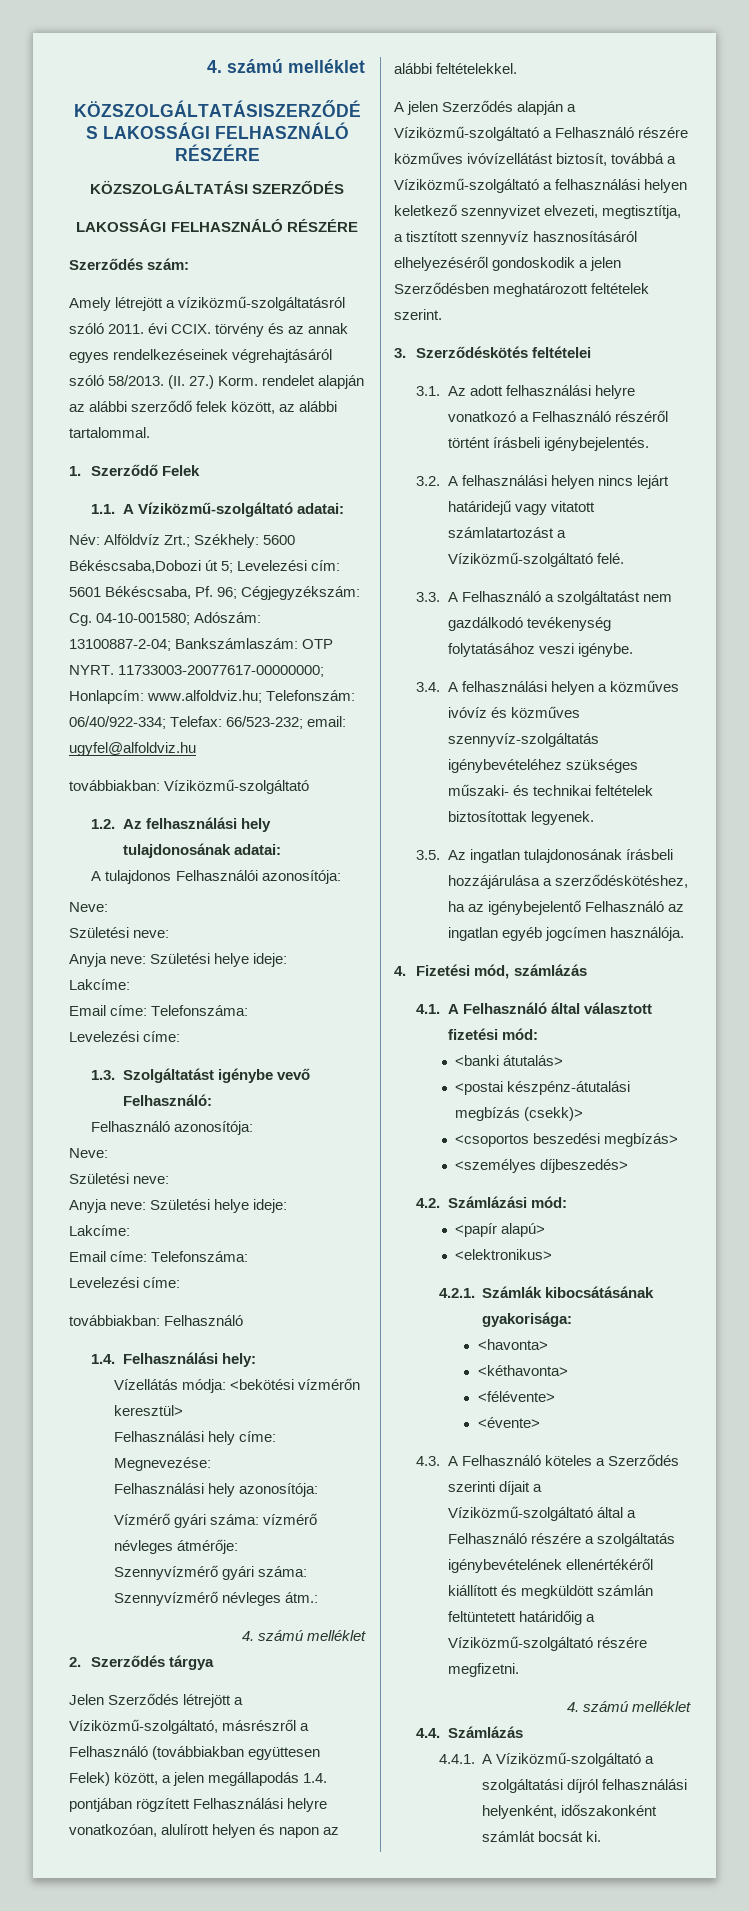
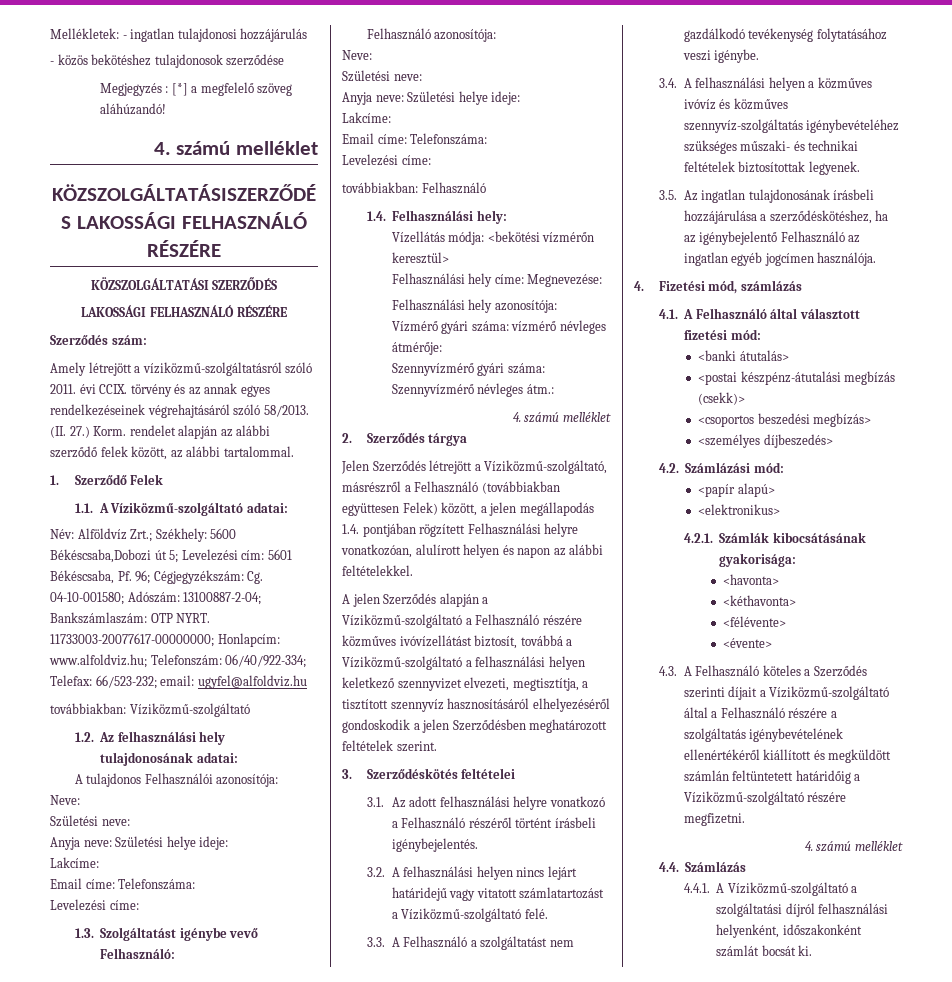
(207, 66) none -> [50,28,308,42] [50,54,285,68] [99,82,293,96] [99,103,166,115] Mellékletek: - ingatlan tulajdonosi hozzájárulás // - közös bekötéshez tulajdonosok szerződése // Megjegyzés : [*] a megfelelő szöveg aláhúzandó! //

